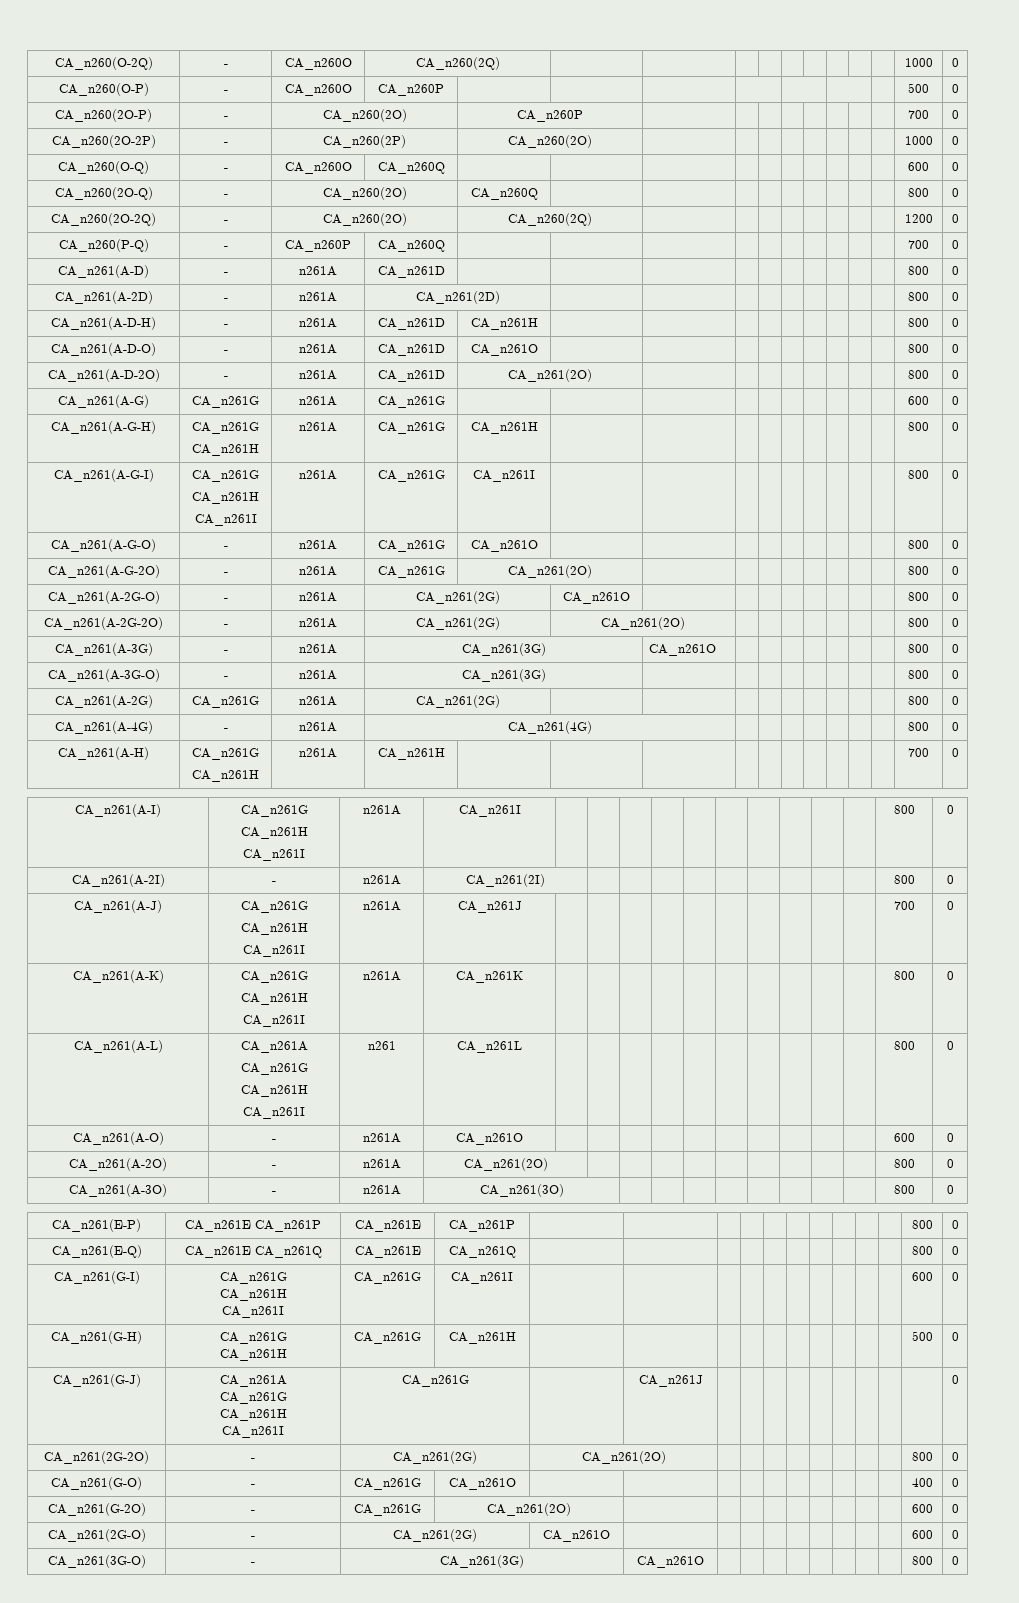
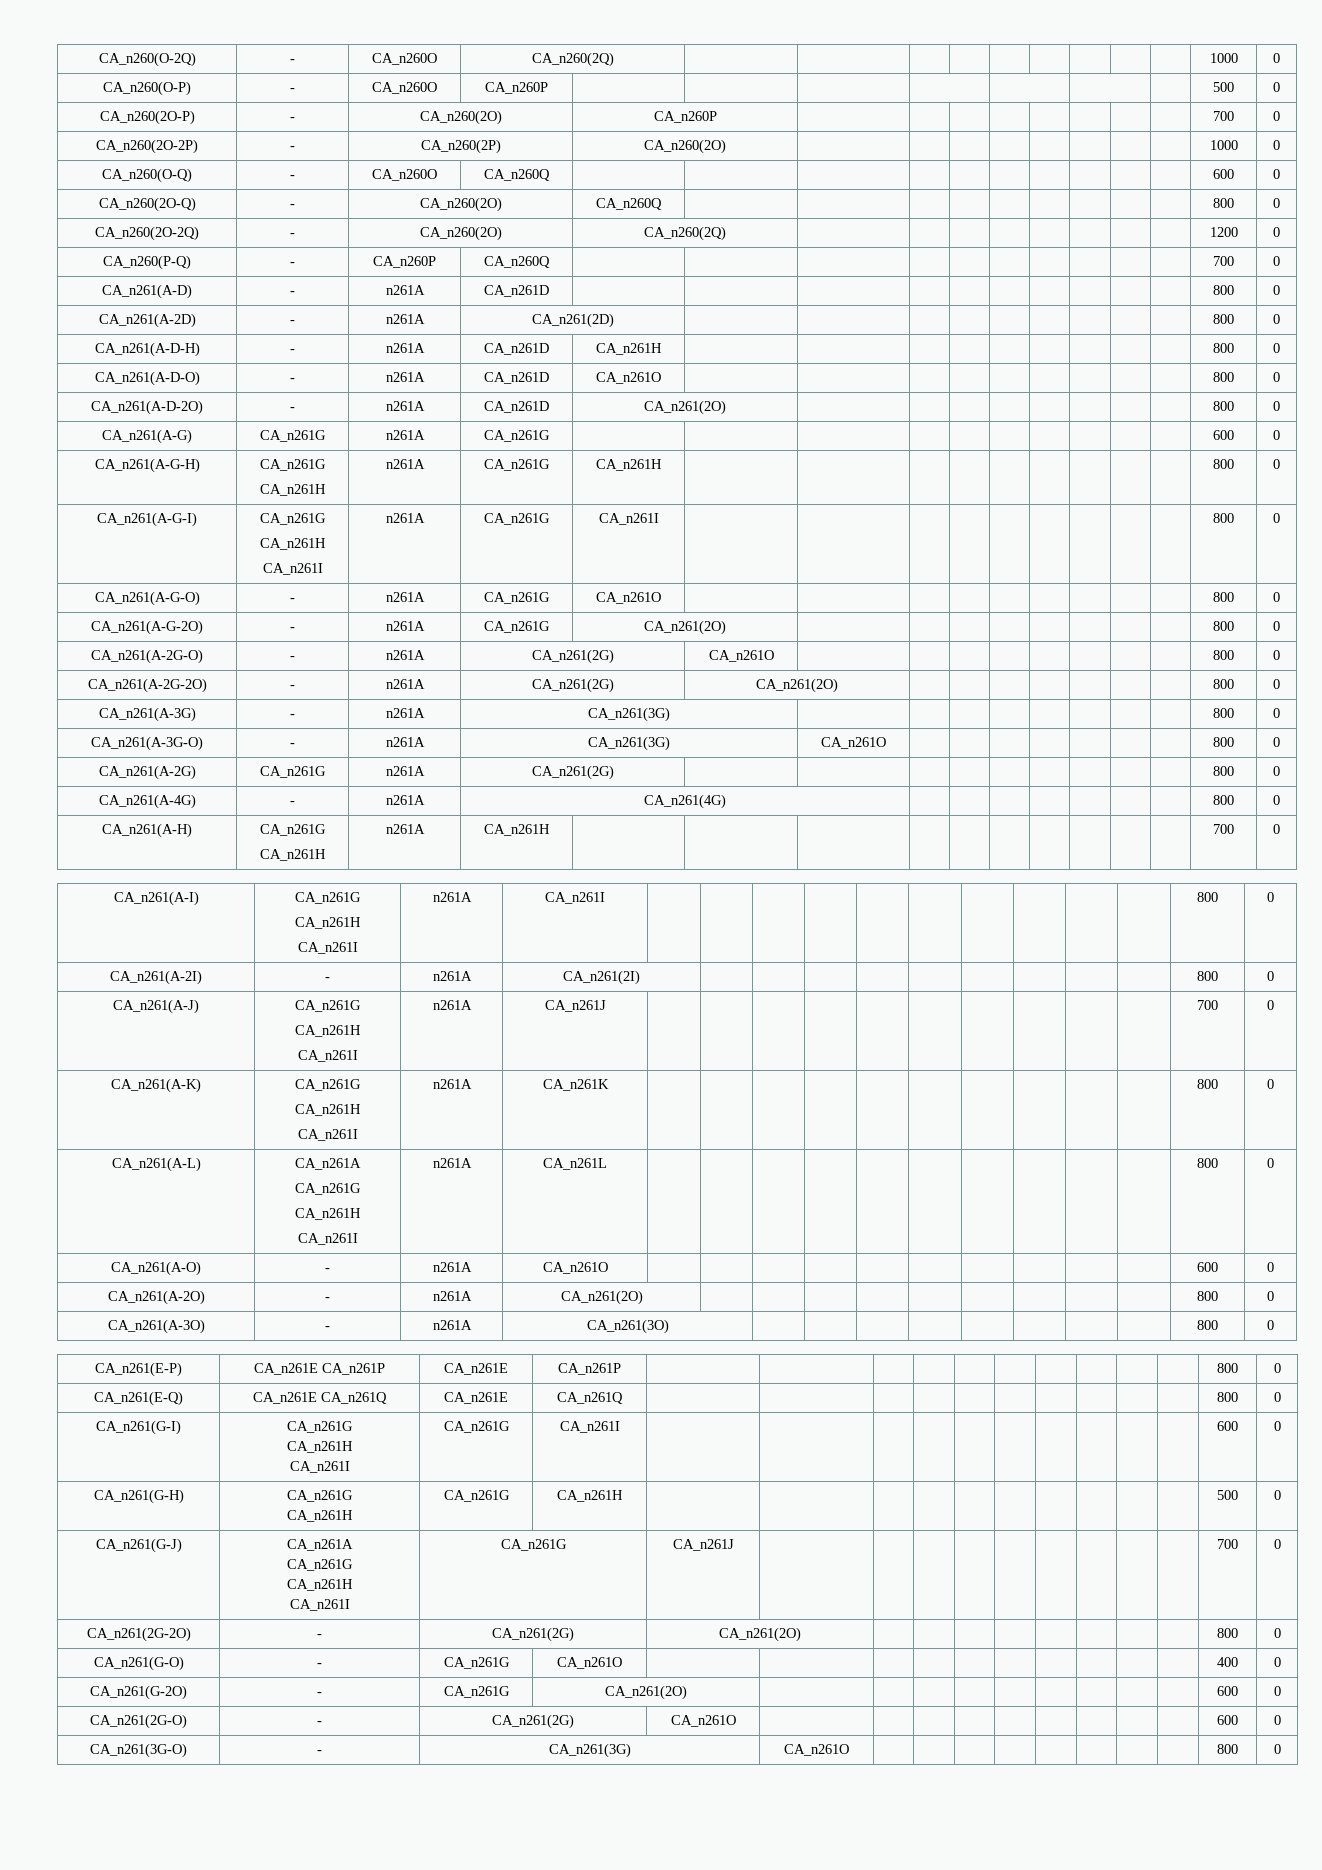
[648,644,716,656] CA_n261O -> (670, 714) none
(546, 675) none -> [821,737,886,749] CA_n261O
[367,1041,396,1050] n261 -> [432,1158,472,1168] n261A
[638,1375,703,1387] | CA_n261J | | | | | | | | | -> [672,1539,734,1551] [1217,1539,1238,1549] CA_n261J | | | | | | | | | | 700

